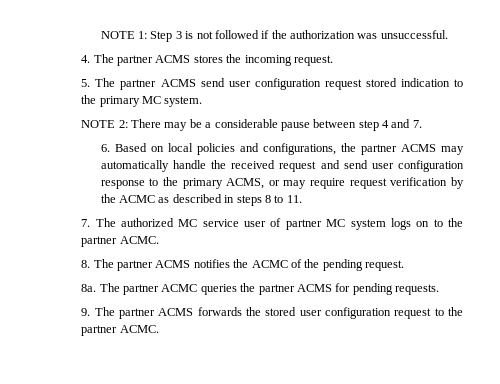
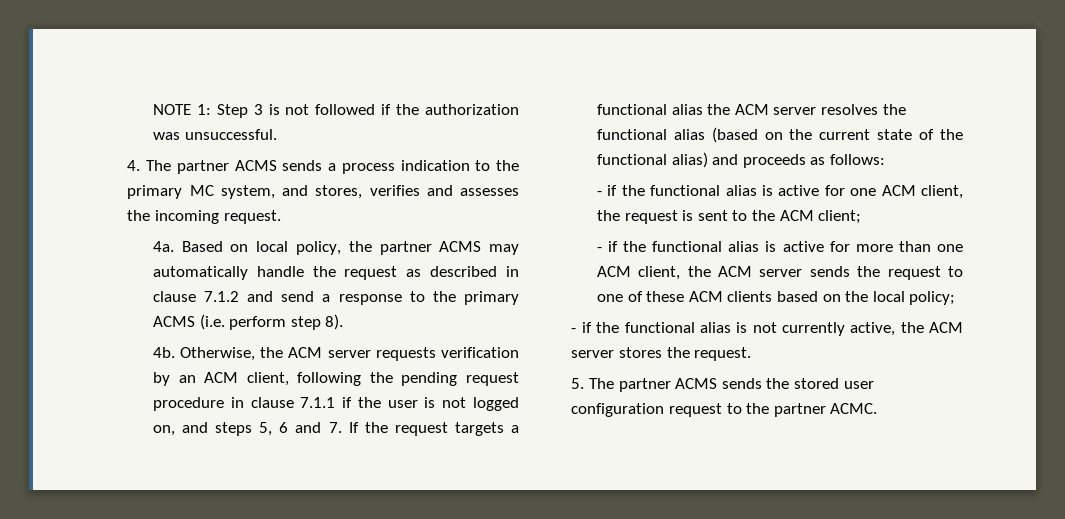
[193,54,333,66] [81,78,397,90] stores the incoming request. // 5. The partner ACMS send user configuration request stored -> [282,160,395,174] sends a process
[164,96,203,107] [81,119,422,131] [100,143,336,155] system. // NOTE 2: There may be a considerable pause between step 4 and 7. // 6. Based on local policies and configurations, -> [220,185,519,199] [127,210,281,224] [152,241,341,255] system, and stores, verifies and assesses the incoming request. // 4a. Based on local policy,
[231,160,465,172] [100,177,464,189] [100,194,302,206] [81,218,464,230] [81,236,159,247] [81,259,405,271] [81,283,440,295] [81,307,242,319] received request and send user configuration response to the primary ACMS, or may require request verification by the ACMC as described in steps 8 to 11. // 7. The authorized MC service user of partner MC system logs on to the partner ACMC. // 8. The partner ACMS notifies the ACMC of the pending request. // 8a. The partner ACMC queries the partner ACMS for pending requests. // 9. The partner ACMS forwards -> [344,266,519,280] [152,291,519,305] [152,314,344,330] [152,347,519,361] [152,372,519,386] [152,397,520,411] [152,422,519,436] [596,104,906,115] [596,127,963,143] [596,152,885,168] [596,185,963,199] [596,210,862,224] [596,241,963,252] [596,266,963,280] [596,291,956,305] [571,322,963,336] [571,347,752,361] [571,378,762,392] request as described in clause 7.1.2 and send a response to the primary ACMS (i.e. perform step 8). // 4b. Otherwise, the ACM server requests verification by an ACM client, following the pending request procedure in clause 7.1.1 if the user is not logged on, and steps 5, 6 and 7. If the request targets a functional alias the ACM server resolves the functional alias (based on the current state of the functional alias) and proceeds as follows: // - if the functional alias is active for one ACM client, the request is sent to the ACM client; // - if the functional alias is active for more than one ACM client, the ACM server sends the request to one of these ACM clients based on the local policy; // - if the functional alias is not currently active, the ACM server stores the request. // 5. The partner ACMS sends

